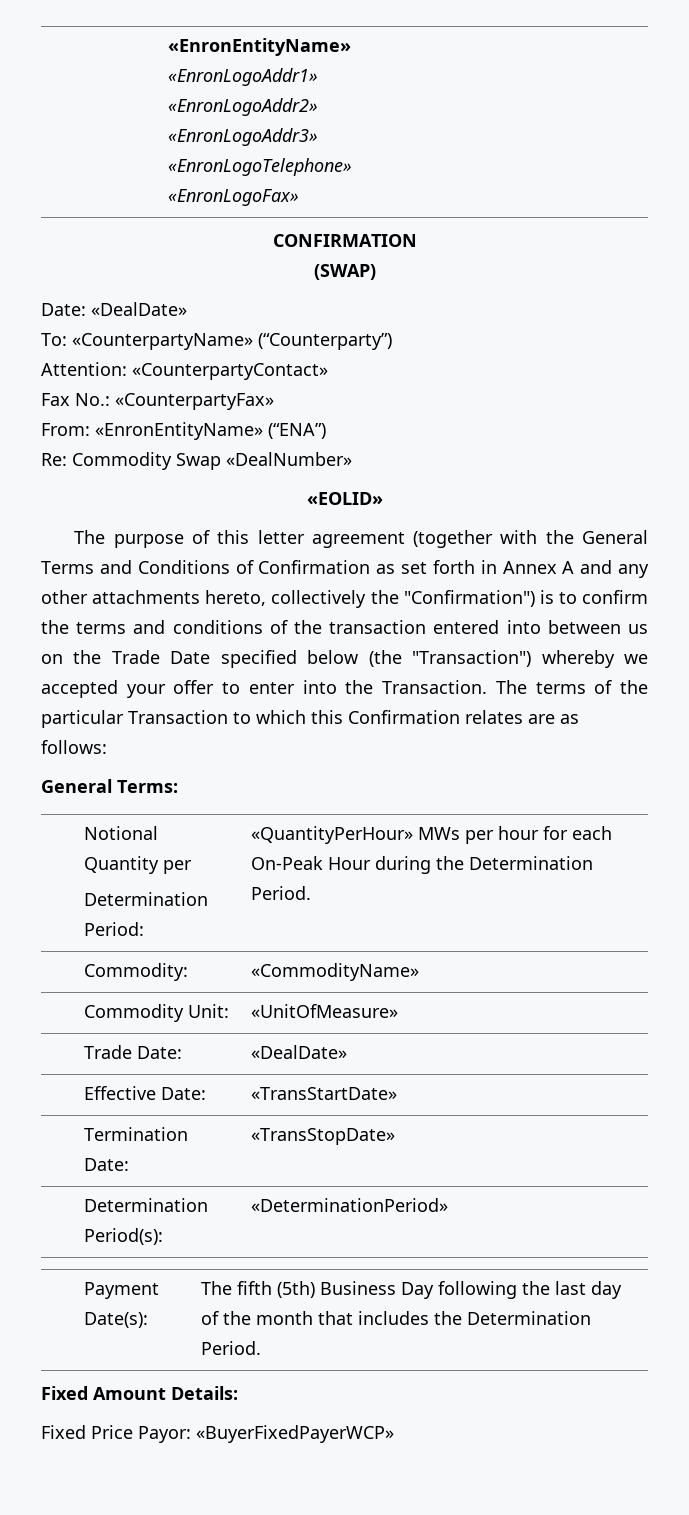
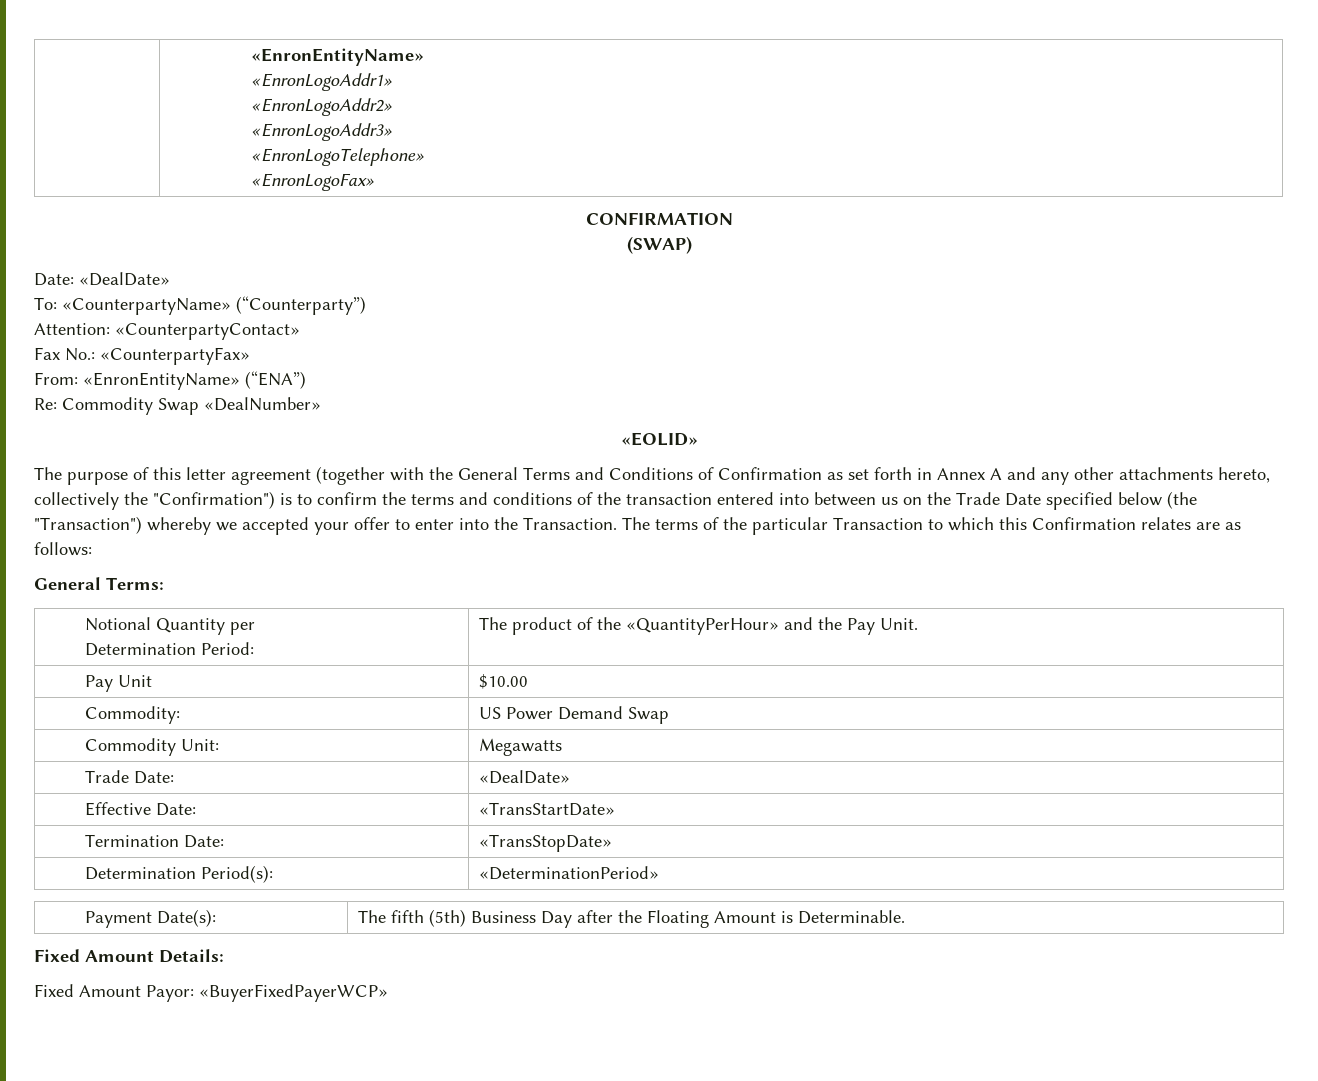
[250,826,612,844] [250,856,593,874] [250,886,311,900] [83,963,188,981] [250,963,419,981] «QuantityPerHour» MWs per hour for each On-Peak Hour during the Determination Period. // Commodity: | «CommodityName» -> [478,617,918,635] [85,675,153,692] [478,674,528,689] [85,706,181,724] [478,706,669,724] The product of the «QuantityPerHour» and the Pay Unit. // Pay Unit | $10.00 // Commodity: | US Power Demand Swap
[250,1004,398,1018] «UnitOfMeasure» -> [478,738,562,756] Megawatts
[437,1281,622,1299] [200,1311,591,1325] [200,1341,261,1355] following the last day of the month that includes the Determination Period. -> [576,910,905,928] after the Floating Amount is Determinable.
[91,1425,133,1439] Price -> [79,985,141,997] Amount

